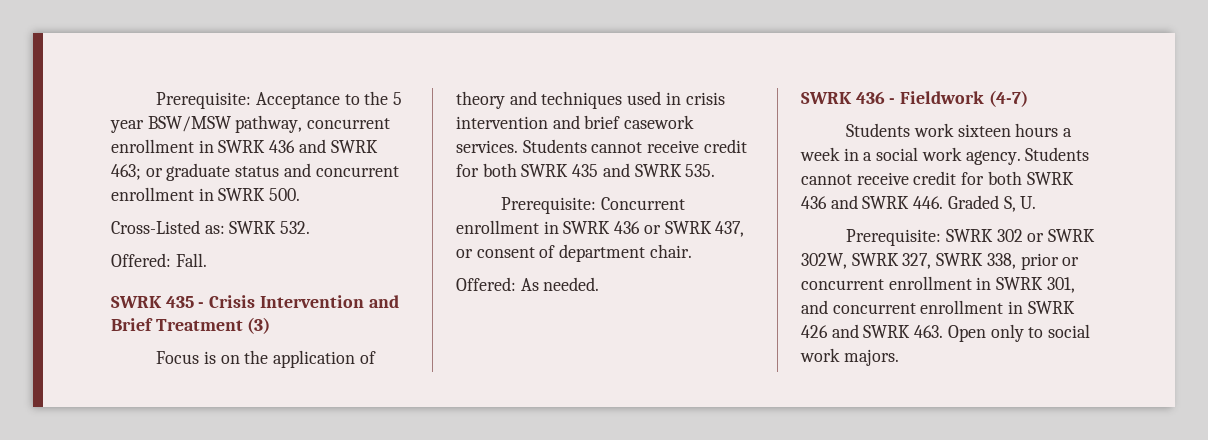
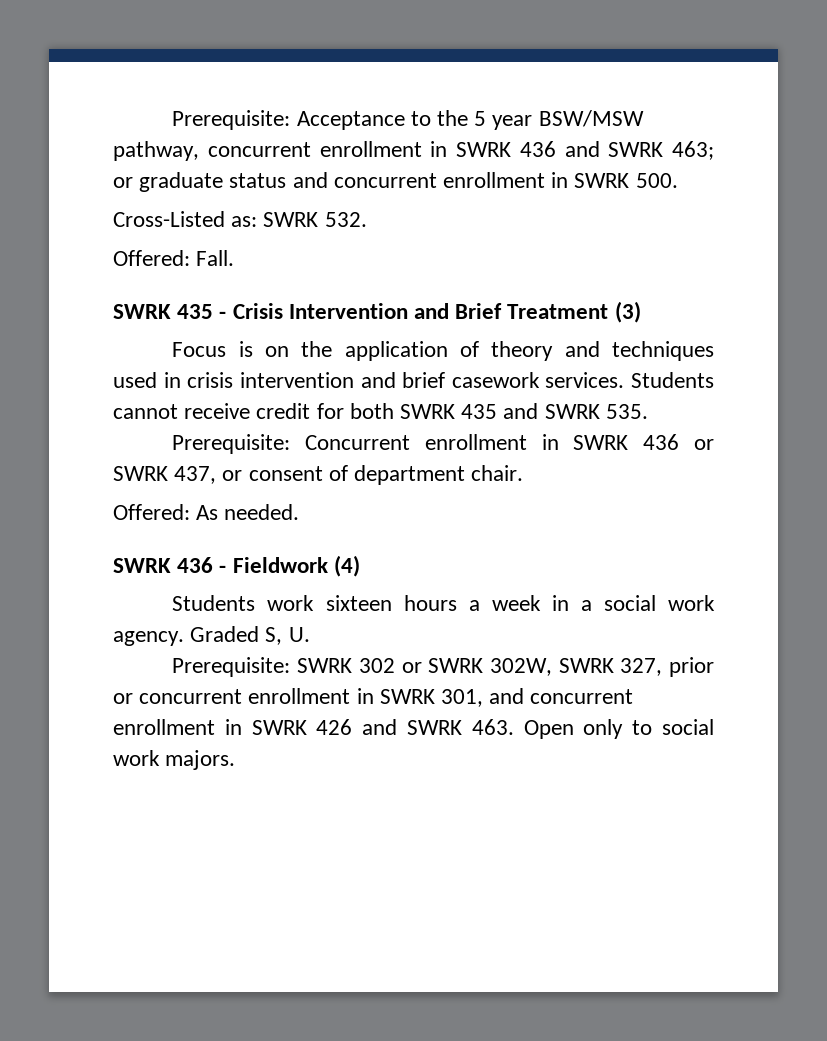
[988,90,1028,107] (4-7) -> [333,555,360,577] (4)
[1025,147,1090,161] [801,171,1074,185] [801,195,944,209] Students cannot receive credit for both SWRK 436 and SWRK 446. -> (184, 638) none
[936,253,1016,269] SWRK 338, -> (663, 667) none

